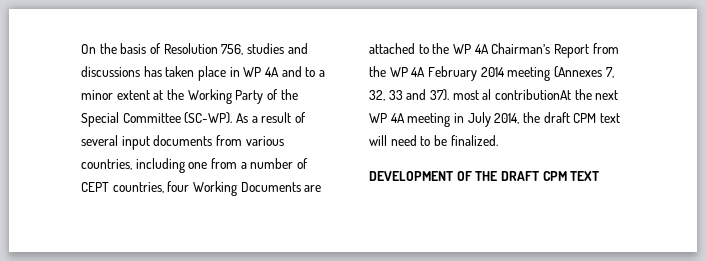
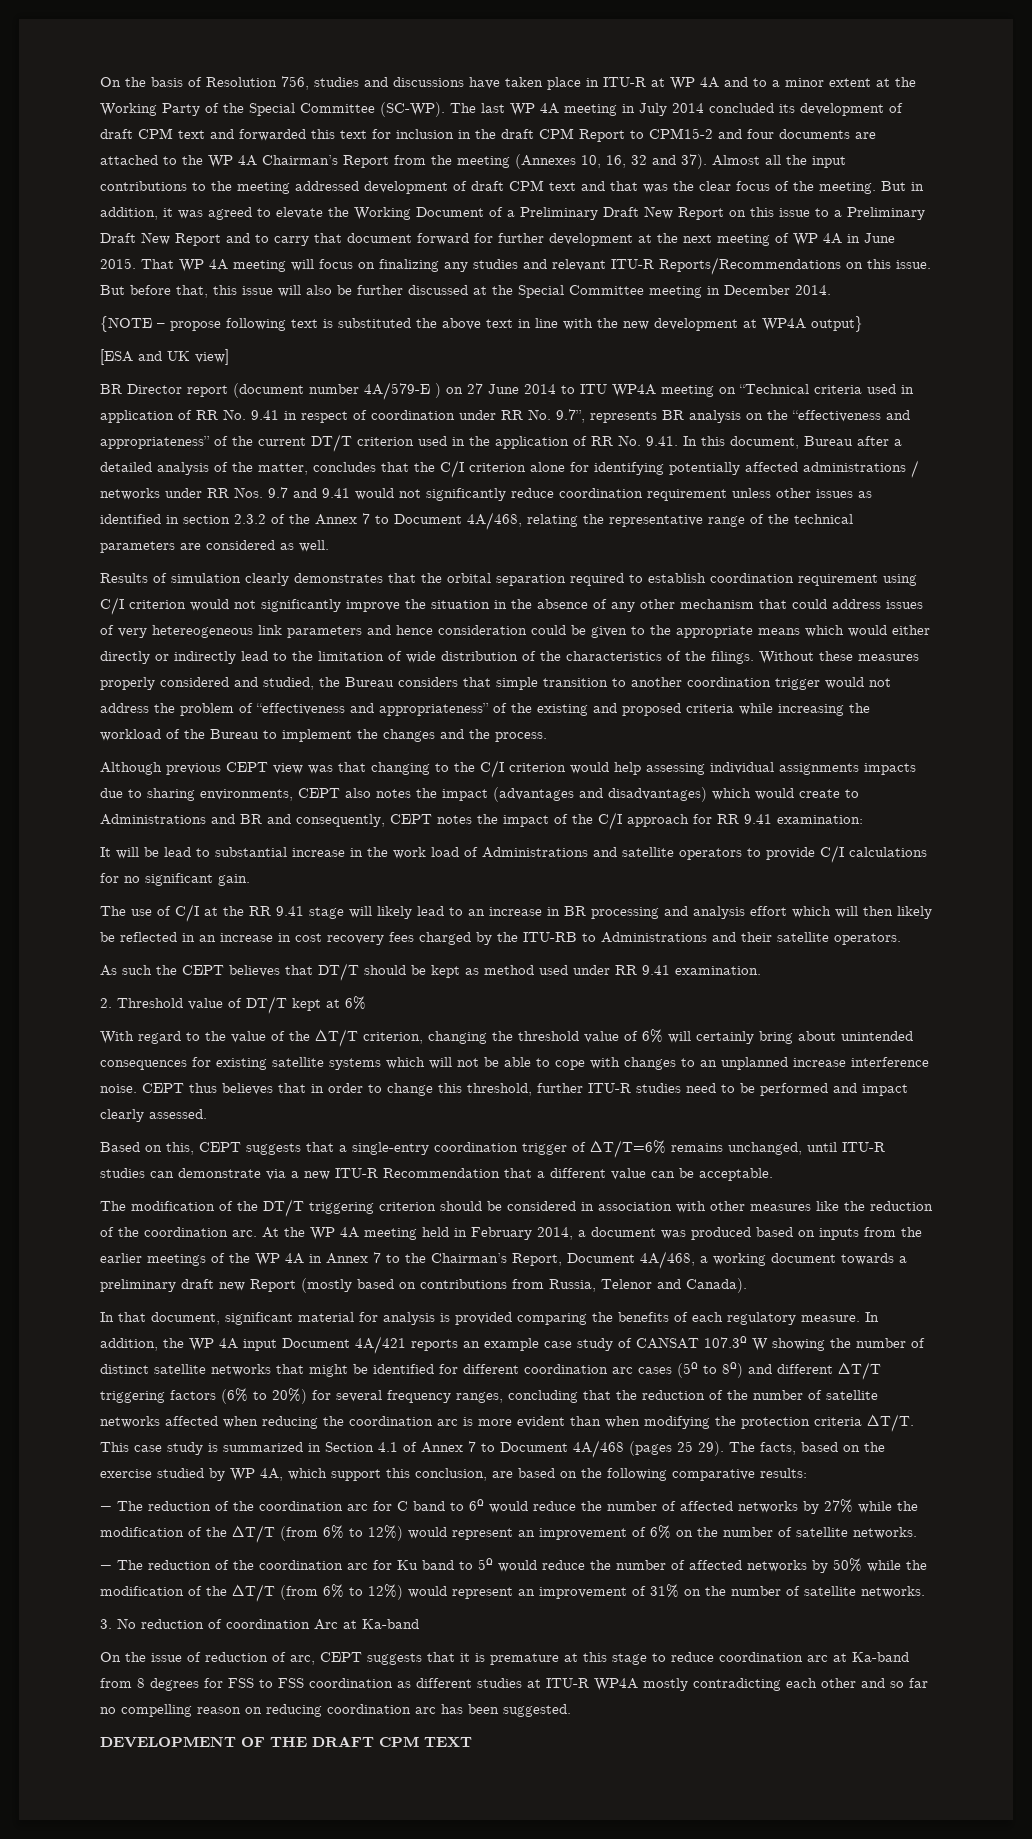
[143,66,162,77] has -> [469,77,500,89] have
(240, 72) none -> [603,77,665,87] ITU-R at
[235,112,306,123] [81,135,284,150] [81,158,308,173] [81,181,301,196] As a result of several input documents from various countries, including one from a number of CEPT countries, four Working Documents -> [450,103,903,116] [100,128,850,142] The last WP 4A meeting in July 2014 concluded its development of draft CPM text and forwarded this text for inclusion in the draft CPM Report to CPM15-2 and four documents
[389,66,614,81] [369,89,619,101] [369,112,620,127] [369,135,498,146] WP 4A February 2014 meeting (Annexes 7, 32, 33 and 37). most al contributionAt the next WP 4A meeting in July 2014, the draft CPM text will need to be finalized. -> [457,154,846,169] [100,180,924,194] [100,206,925,220] [100,232,895,246] [100,257,931,275] [100,285,831,298] [100,316,863,332] [100,349,229,365] [100,382,914,400] [100,409,910,423] [100,434,902,452] [100,460,919,478] [100,487,872,501] [100,512,853,530] [100,540,329,553] [100,573,917,586] [100,597,923,615] [100,625,930,638] [100,651,919,664] [100,677,891,690] [100,703,870,716] [100,729,547,742] [100,760,916,778] [100,787,859,802] [100,812,863,830] [100,845,927,863] [100,873,250,886] [100,904,932,922] [100,932,901,945] [100,963,761,981] [100,996,366,1014] [100,1029,913,1047] [100,1057,929,1070] [100,1083,908,1096] [100,1109,207,1122] [100,1140,885,1158] [100,1168,773,1181] [100,1199,933,1217] [100,1227,922,1240] [100,1251,907,1269] [100,1278,747,1293] [100,1312,879,1325] [100,1336,925,1354] [100,1362,881,1380] [100,1388,878,1404] [100,1414,914,1432] [100,1440,885,1458] [100,1468,807,1481] [100,1499,918,1514] [100,1525,917,1543] [100,1558,927,1573] [100,1584,925,1602] [100,1618,419,1630] [100,1652,909,1665] [100,1678,928,1691] [100,1704,571,1717] meeting (Annexes 10, 16, 32 and 37). Almost all the input contributions to the meeting addressed development of draft CPM text and that was the clear focus of the meeting. But in addition, it was agreed to elevate the Working Document of a Preliminary Draft New Report on this issue to a Preliminary Draft New Report and to carry that document forward for further development at the next meeting of WP 4A in June 2015. That WP 4A meeting will focus on finalizing any studies and relevant ITU-R Reports/Recommendations on this issue. But before that, this issue will also be further discussed at the Special Committee meeting in December 2014. // {NOTE – propose following text is substituted the above text in line with the new development at WP4A output} // [ESA and UK view] // BR Director report (document number 4A/579-E ) on 27 June 2014 to ITU WP4A meeting on “Technical criteria used in application of RR No. 9.41 in respect of coordination under RR No. 9.7”, represents BR analysis on the “effectiveness and appropriateness” of the current DT/T criterion used in the application of RR No. 9.41. In this document, Bureau after a detailed analysis of the matter, concludes that the C/I criterion alone for identifying potentially affected administrations / networks under RR Nos. 9.7 and 9.41 would not significantly reduce coordination requirement unless other issues as identified in section 2.3.2 of the Annex 7 to Document 4A/468, relating the representative range of the technical parameters are considered as well. // Results of simulation clearly demonstrates that the orbital separation required to establish coordination requirement using C/I criterion would not significantly improve the situation in the absence of any other mechanism that could address issues of very hetereogeneous link parameters and hence consideration could be given to the appropriate means which would either directly or indirectly lead to the limitation of wide distribution of the characteristics of the filings. Without these measures properly considered and studied, the Bureau considers that simple transition to another coordination trigger would not address the problem of “effectiveness and appropriateness” of the existing and proposed criteria while increasing the workload of the Bureau to implement the changes and the process. // Although previous CEPT view was that changing to the C/I criterion would help assessing individual assignments impacts due to sharing environments, CEPT also notes the impact (advantages and disadvantages) which would create to Administrations and BR and consequently, CEPT notes the impact of the C/I approach for RR 9.41 examination: // It will be lead to substantial increase in the work load of Administrations and satellite operators to provide C/I calculations for no significant gain. // The use of C/I at the RR 9.41 stage will likely lead to an increase in BR processing and analysis effort which will then likely be reflected in an increase in cost recovery fees charged by the ITU-RB to Administrations and their satellite operators. // As such the CEPT believes that DT/T should be kept as method used under RR 9.41 examination. // 2. Threshold value of DT/T kept at 6% // With regard to the value of the ΔT/T criterion, changing the threshold value of 6% will certainly bring about unintended consequences for existing satellite systems which will not be able to cope with changes to an unplanned increase interference noise. CEPT thus believes that in order to change this threshold, further ITU-R studies need to be performed and impact clearly assessed. // Based on this, CEPT suggests that a single-entry coordination trigger of ΔT/T=6% remains unchanged, until ITU-R studies can demonstrate via a new ITU-R Recommendation that a different value can be acceptable. // The modification of the DT/T triggering criterion should be considered in association with other measures like the reduction of the coordination arc. At the WP 4A meeting held in February 2014, a document was produced based on inputs from the earlier meetings of the WP 4A in Annex 7 to the Chairman’s Report, Document 4A/468, a working document towards a preliminary draft new Report (mostly based on contributions from Russia, Telenor and Canada). // In that document, significant material for analysis is provided comparing the benefits of each regulatory measure. In addition, the WP 4A input Document 4A/421 reports an example case study of CANSAT 107.3º W showing the number of distinct satellite networks that might be identified for different coordination arc cases (5º to 8º) and different ΔT/T triggering factors (6% to 20%) for several frequency ranges, concluding that the reduction of the number of satellite networks affected when reducing the coordination arc is more evident than when modifying the protection criteria ΔT/T. This case study is summarized in Section 4.1 of Annex 7 to Document 4A/468 (pages 25 29). The facts, based on the exercise studied by WP 4A, which support this conclusion, are based on the following comparative results: // − The reduction of the coordination arc for C band to 6º would reduce the number of affected networks by 27% while the modification of the ΔT/T (from 6% to 12%) would represent an improvement of 6% on the number of satellite networks. // − The reduction of the coordination arc for Ku band to 5º would reduce the number of affected networks by 50% while the modification of the ΔT/T (from 6% to 12%) would represent an improvement of 31% on the number of satellite networks. // 3. No reduction of coordination Arc at Ka-band // On the issue of reduction of arc, CEPT suggests that it is premature at this stage to reduce coordination arc at Ka-band from 8 degrees for FSS to FSS coordination as different studies at ITU-R WP4A mostly contradicting each other and so far no compelling reason on reducing coordination arc has been suggested.

